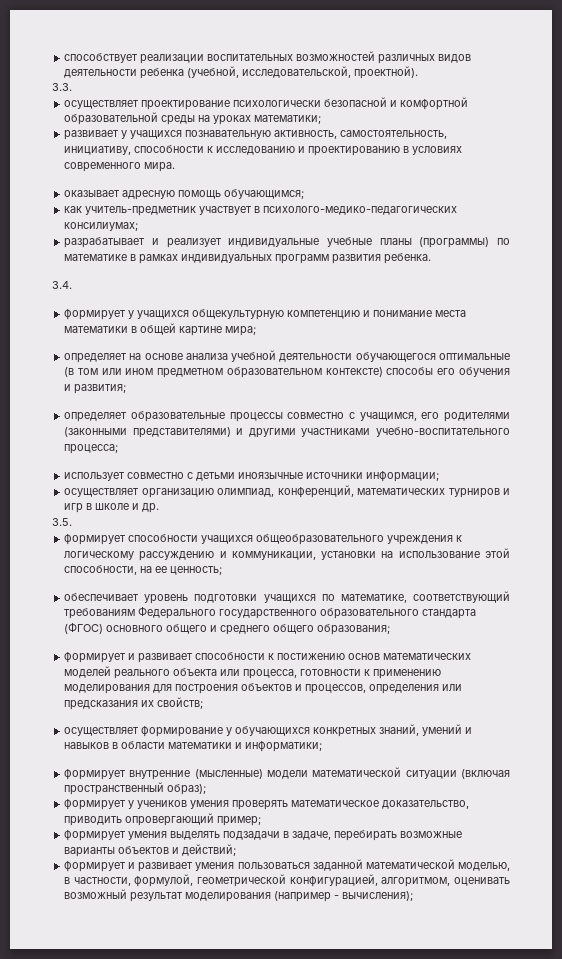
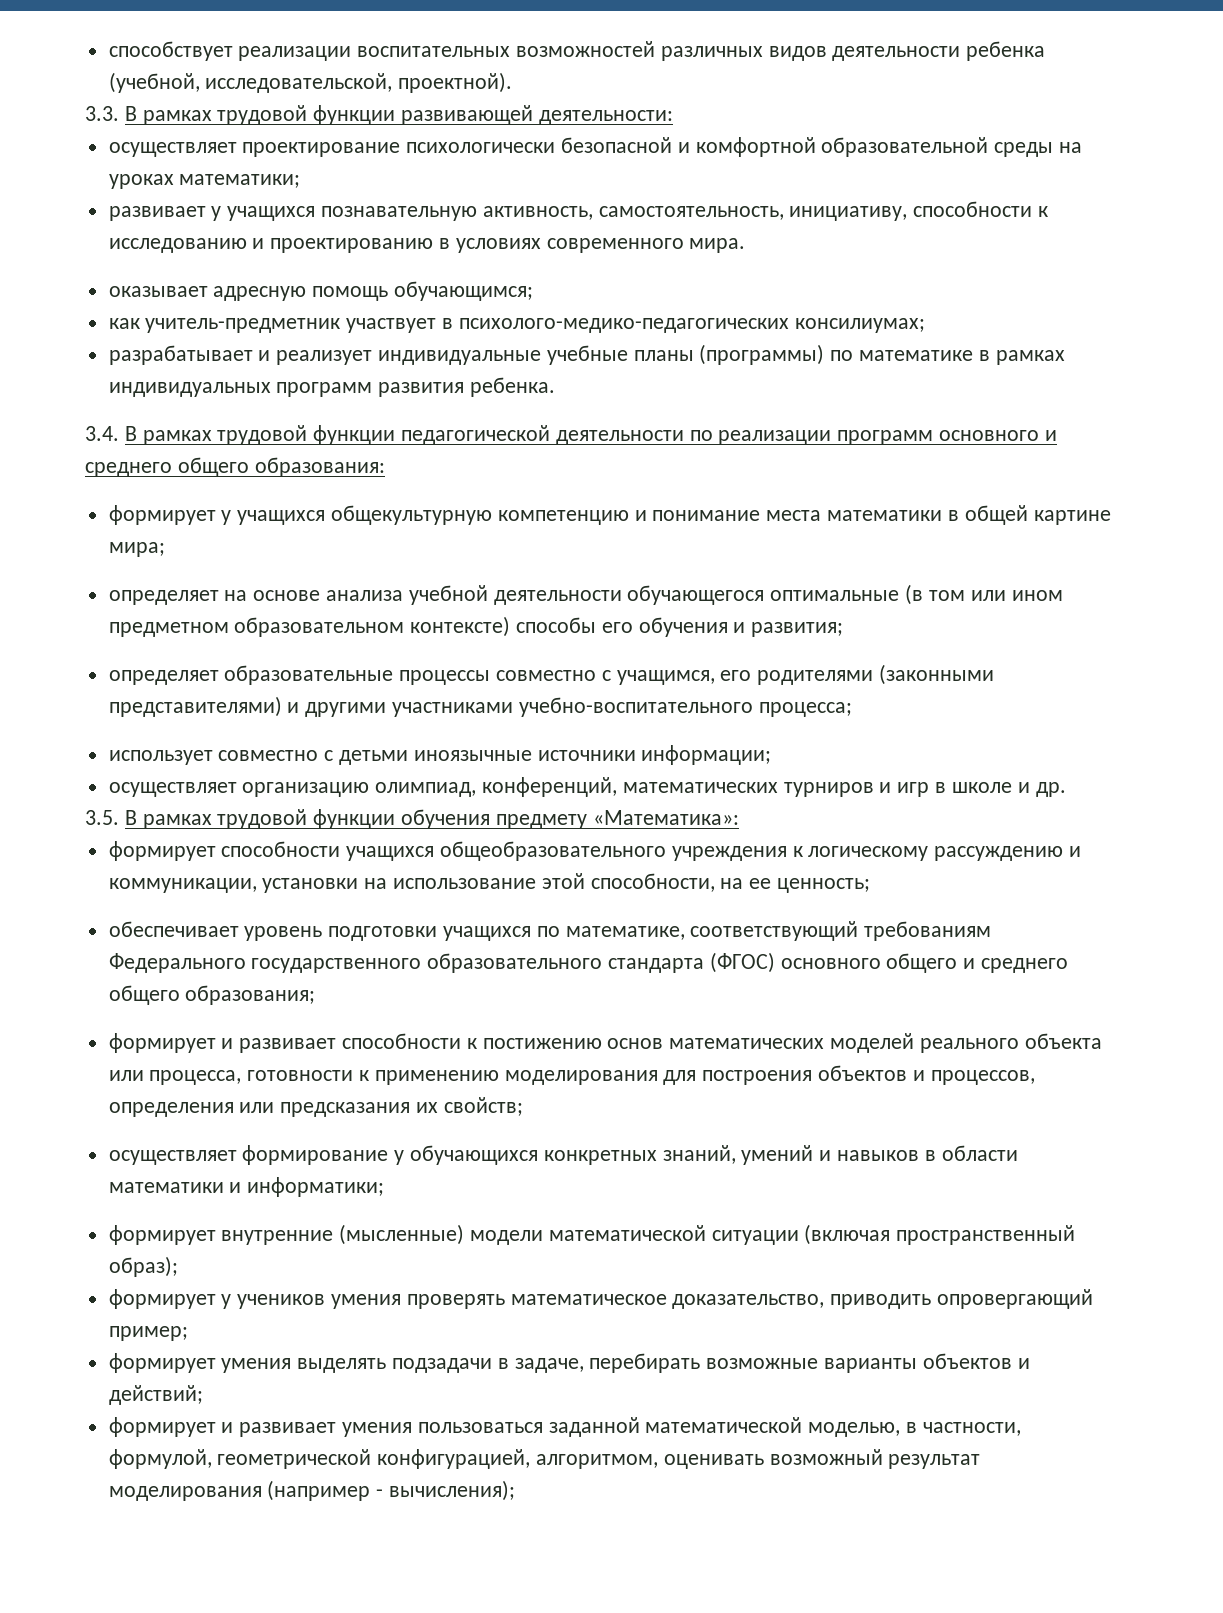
(72, 87) none -> [124,105,673,125] В рамках трудовой функции развивающей деятельности:
(72, 285) none -> [124,425,1057,445] [85,457,385,477] В рамках трудовой функции педагогической деятельности по реализации программ основного и среднего общего образования:
(72, 522) none -> [124,809,739,829] В рамках трудовой функции обучения предмету «Математика»:

